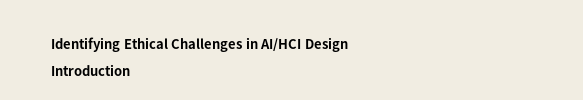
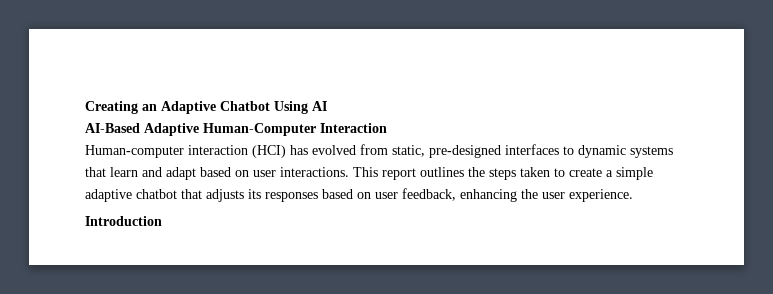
[51,37,348,52] Identifying Ethical Challenges in AI/HCI Design -> [85,101,327,114] [85,123,387,136] [85,144,673,158] [85,167,653,180] [85,188,633,202] Creating an Adaptive Chatbot Using AI // AI-Based Adaptive Human-Computer Interaction // Human-computer interaction (HCI) has evolved from static, pre-designed interfaces to dynamic systems that learn and adapt based on user interactions. This report outlines the steps taken to create a simple adaptive chatbot that adjusts its responses based on user feedback, enhancing the user experience.

